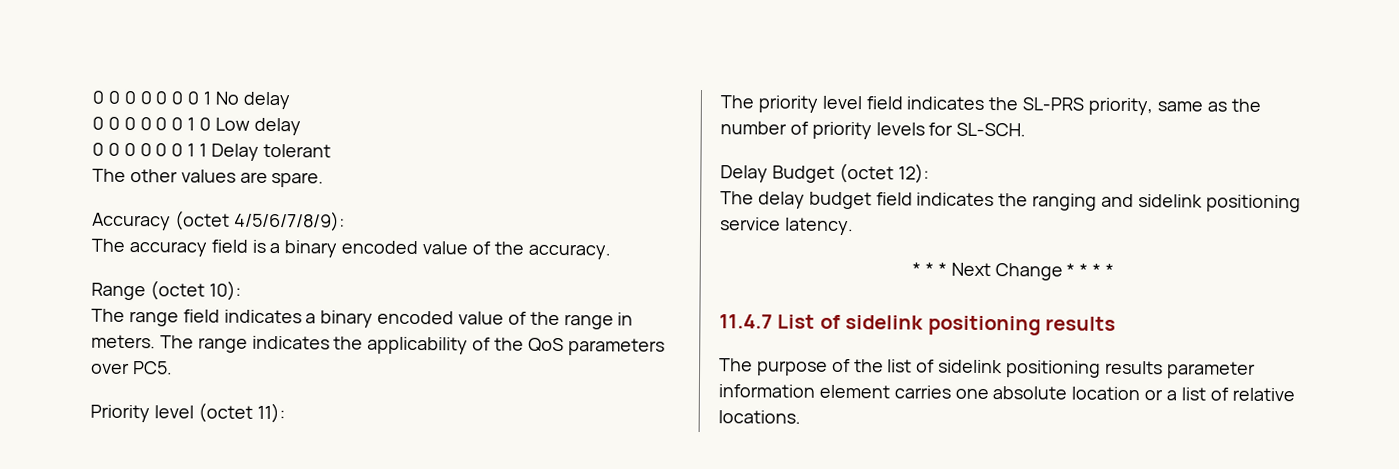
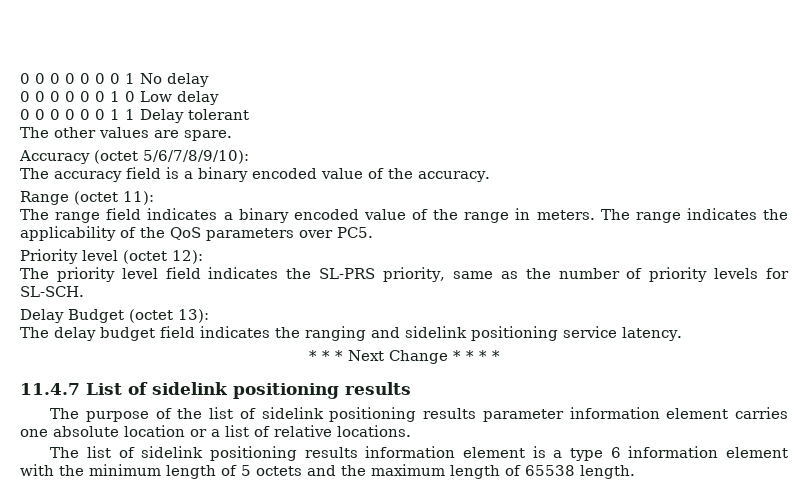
[233,210,345,232] 4/5/6/7/8/9): -> [143,150,249,164] 5/6/7/8/9/10):
[208,280,241,301] 10): -> [123,191,154,205] 11):
[256,402,285,424] 11): -> [172,250,203,264] 12):
[897,163,929,184] 12): -> [178,309,209,323] 13):
(801, 417) none -> [50,446,788,461] [20,464,635,479] // The list of sidelink positioning results information element is a type 6 information element with the minimum length of 5 octets and the maximum length of 65538 length.

